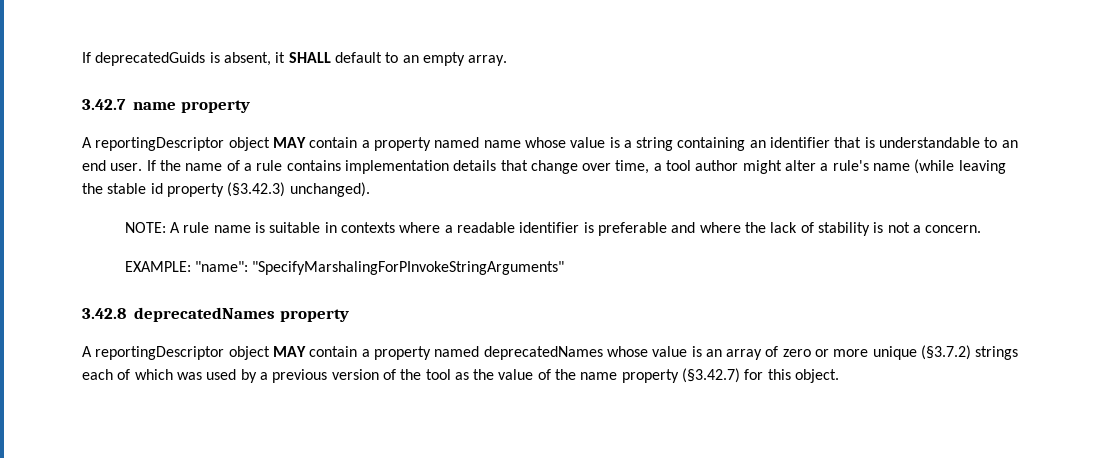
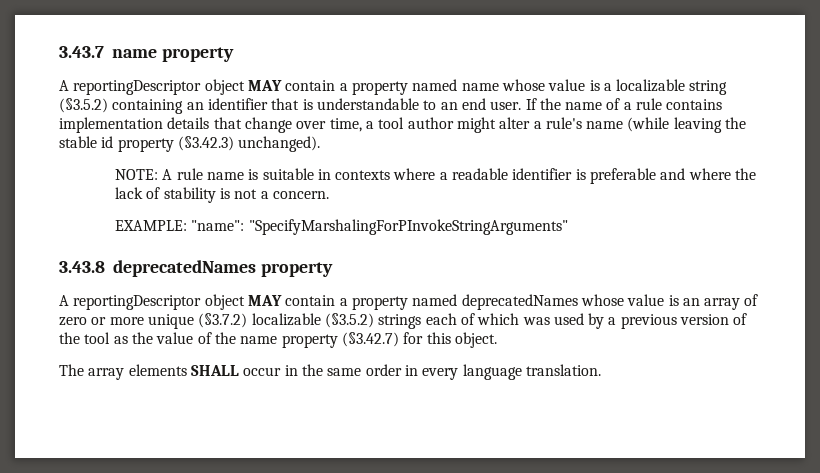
[82,52,508,66] [82,99,126,110] If deprecatedGuids is absent, it SHALL default to an empty array. // 3.42.7 -> [59,46,104,58] 3.43.7
[636,137,674,151] string -> [616,79,728,95] [59,98,108,113] localizable string (§3.5.2)
[82,308,126,319] 3.42.8 -> [59,261,105,273] 3.43.8
(972, 352) none -> [251,313,374,328] localizable (§3.5.2)
(840, 376) none -> [59,364,601,380] // The array elements SHALL occur in the same order in every language translation.

